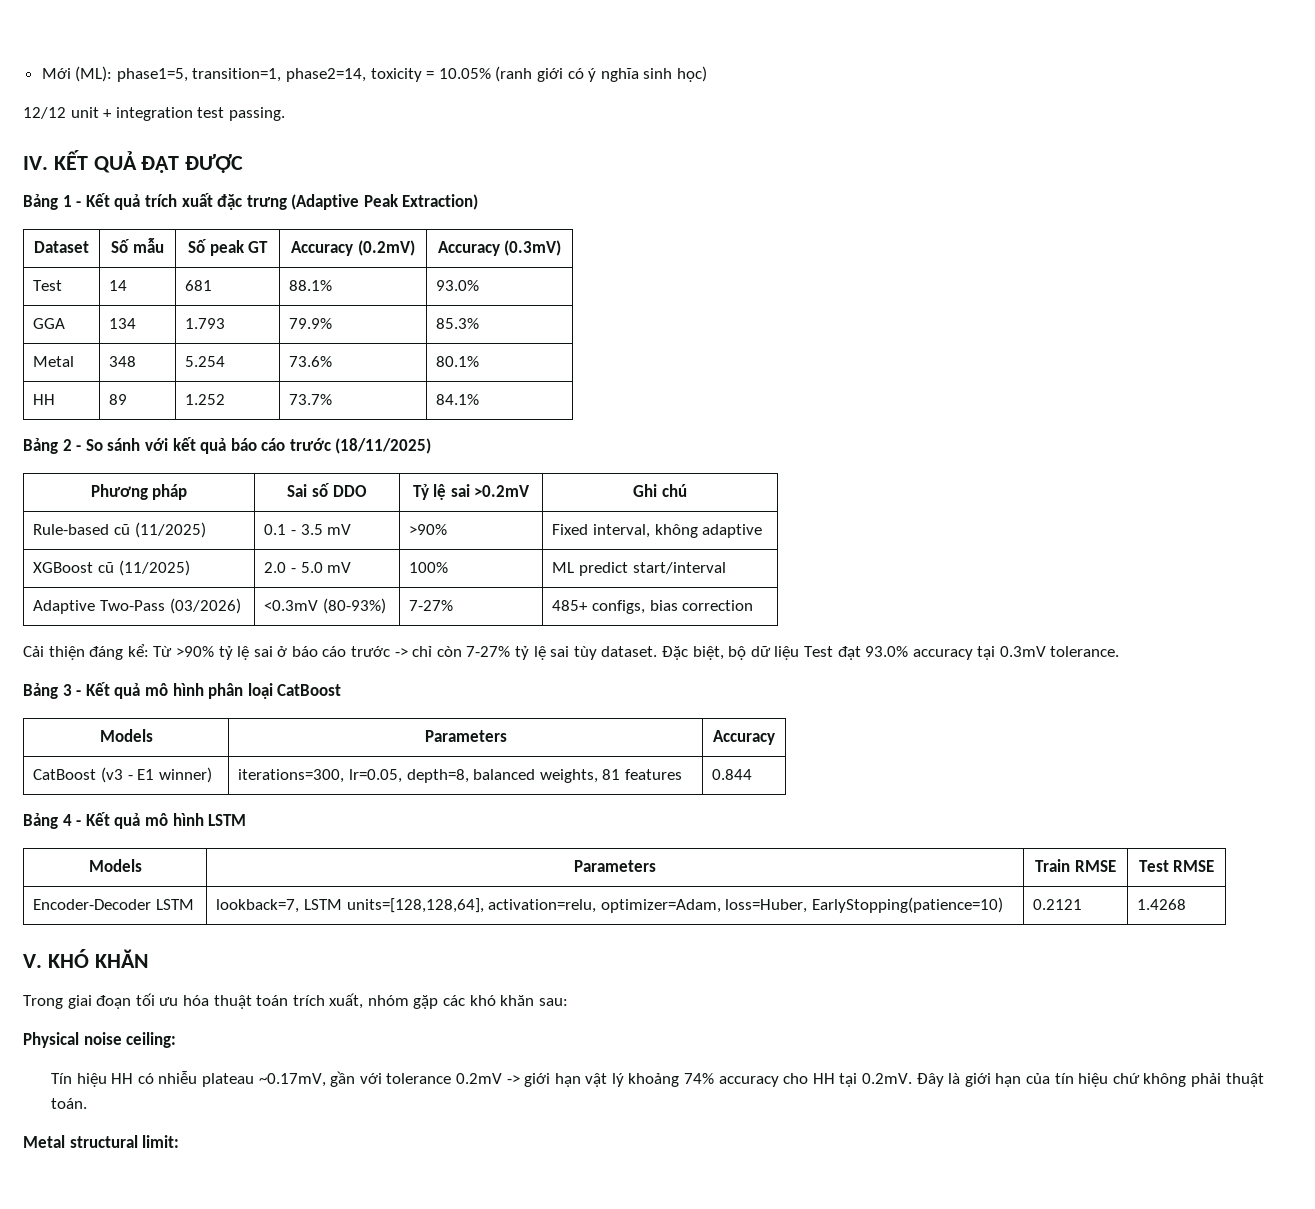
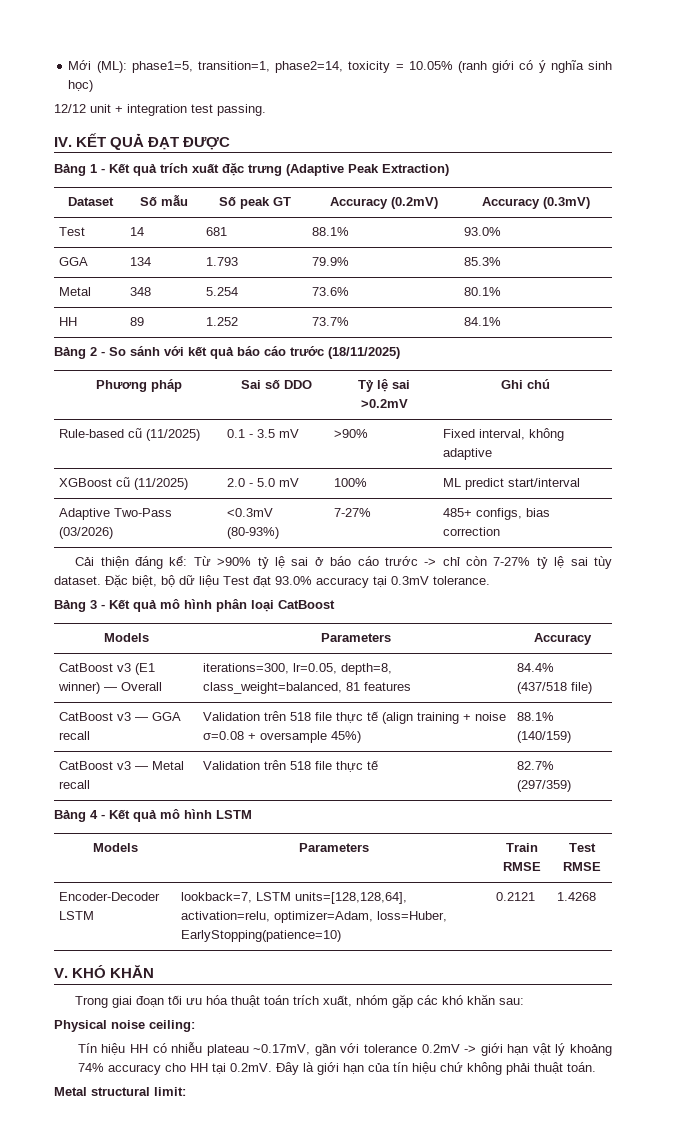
[100,767,155,783] (v3 - E1 -> [117,663,156,675] v3 (E1
(212, 775) none -> [104,682,163,691] — Overall
[473,769,598,783] balanced weights, -> [203,682,343,694] class_weight=balanced,
[712,769,753,780] 0.844 -> [517,663,555,672] [517,682,593,694] [59,712,182,721] [59,731,91,740] [203,711,507,724] [203,731,362,743] [517,712,555,721] [517,731,572,743] [59,761,185,770] [59,780,91,789] [203,760,380,772] [517,761,555,770] [517,780,572,792] 84.4% (437/518 file) // CatBoost v3 — GGA recall | Validation trên 518 file thực tế (align training + noise σ=0.08 + oversample 45%) | 88.1% (140/159) // CatBoost v3 — Metal recall | Validation trên 518 file thực tế | 82.7% (297/359)

